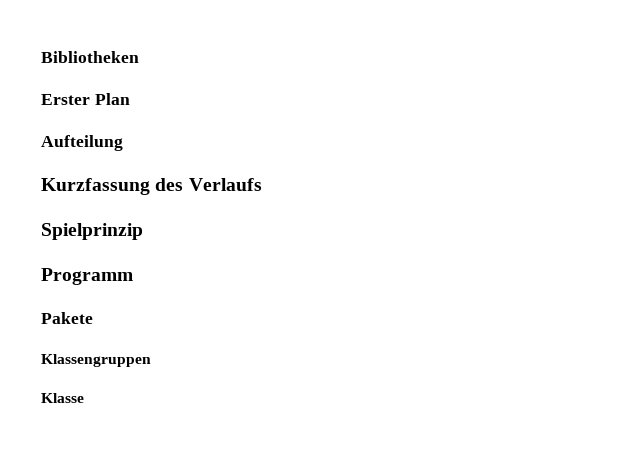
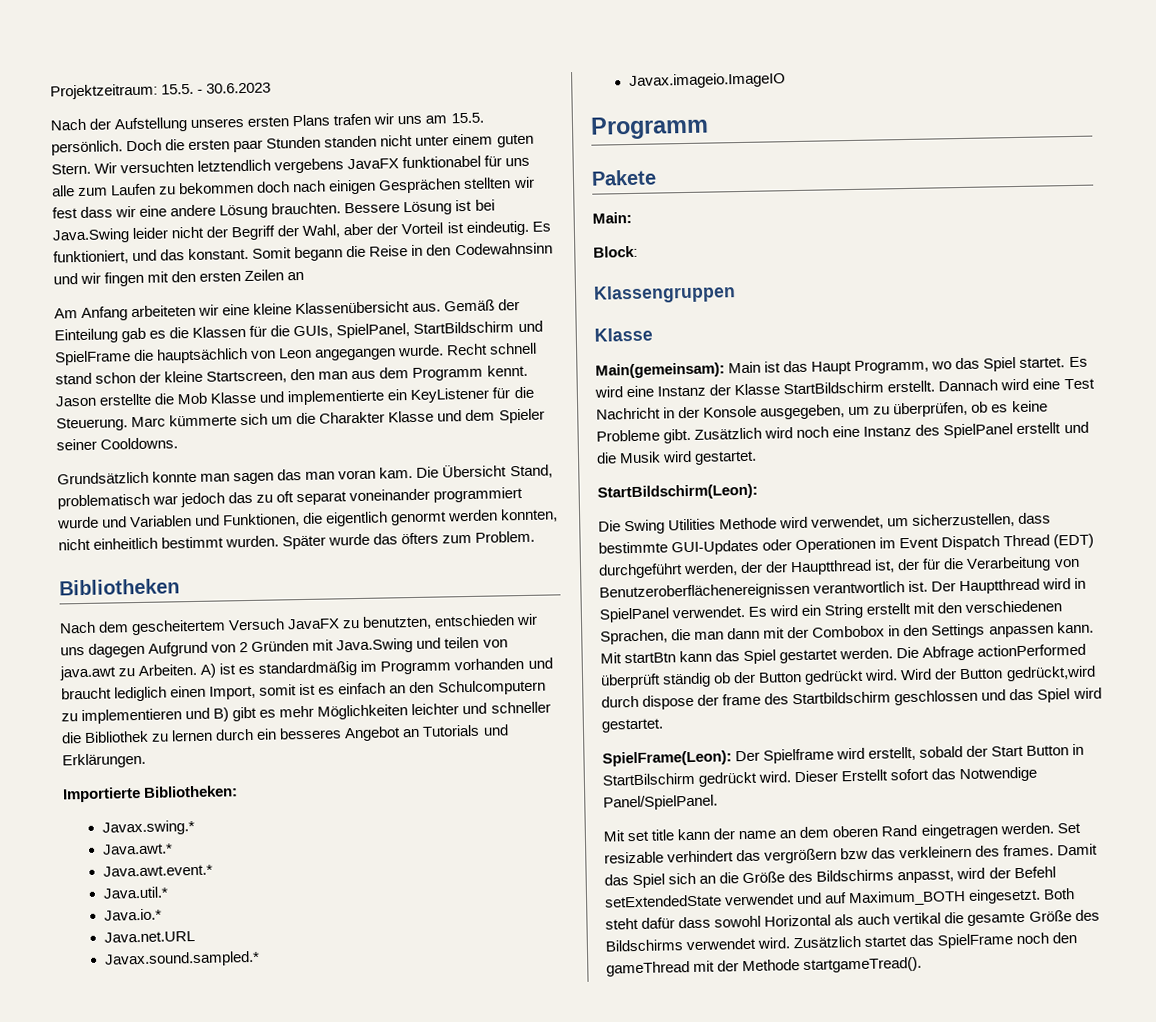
[41,51,139,63] [41,93,130,105] [41,135,123,151] [41,178,262,195] [41,223,143,240] Bibliotheken // Erster Plan // Aufteilung // Kurzfassung des Verlaufs // Spielprinzip -> [50,82,272,100] [50,112,484,133] [51,133,534,156] [51,155,531,175] [52,176,535,197] [52,199,495,219] [52,220,551,244] [53,242,553,265] [53,269,305,287] [54,299,521,321] [54,320,543,344] [55,342,538,366] [55,364,528,385] [55,386,534,407] [56,408,545,432] [56,437,179,451] [57,464,553,485] [57,486,524,510] [57,508,559,529] [58,530,536,551] [59,578,180,596] [59,613,539,636] [60,636,508,658] [59,657,553,681] [61,679,546,702] [61,701,551,725] [61,724,509,744] [62,752,146,769] [62,785,239,803] [101,820,195,836] [101,843,173,855] [102,864,213,877] [102,886,168,899] [103,908,162,921] [103,931,195,943] [103,950,260,968] [628,72,786,90] Projektzeitraum: 15.5. - 30.6.2023 // Nach der Aufstellung unseres ersten Plans trafen wir uns am 15.5. persönlich. Doch die ersten paar Stunden standen nicht unter einem guten Stern. Wir versuchten letztendlich vergebens JavaFX funktionabel für uns alle zum Laufen zu bekommen doch nach einigen Gesprächen stellten wir fest dass wir eine andere Lösung brauchten. Bessere Lösung ist bei Java.Swing leider nicht der Begriff der Wahl, aber der Vorteil ist eindeutig. Es funktioniert, und das konstant. Somit begann die Reise in den Codewahnsinn und wir fingen mit den ersten Zeilen an // Am Anfang arbeiteten wir eine kleine Klassenübersicht aus. Gemäß der Einteilung gab es die Klassen für die GUIs, SpielPanel, StartBildschirm und SpielFrame die hauptsächlich von Leon angegangen wurde. Recht schnell stand schon der kleine Startscreen, den man aus dem Programm kennt. Jason erstellte die Mob Klasse und implementierte ein KeyListener für die Steuerung. Marc kümmerte sich um die Charakter Klasse und dem Spieler seiner Cooldowns. // Grundsätzlich konnte man sagen das man voran kam. Die Übersicht Stand, problematisch war jedoch das zu oft separat voneinander programmiert wurde und Variablen und Funktionen, die eigentlich genormt werden konnten, nicht einheitlich bestimmt wurden. Später wurde das öfters zum Problem. // Bibliotheken // Nach dem gescheitertem Versuch JavaFX zu benutzten, entschieden wir uns dagegen Aufgrund von 2 Gründen mit Java.Swing und teilen von java.awt zu Arbeiten. A) ist es standardmäßig im Programm vorhanden und braucht lediglich einen Import, somit ist es einfach an den Schulcomputern zu implementieren und B) gibt es mehr Möglichkeiten leichter und schneller die Bibliothek zu lernen durch ein besseres Angebot an Tutorials und Erklärungen. // Importierte Bibliotheken: // Javax.swing.* // Java.awt.* // Java.awt.event.* // Java.util.* // Java.io.* // Java.net.URL // Javax.sound.sampled.* // Javax.imageio.ImageIO
(93, 318) none -> [592,211,632,224] [593,245,638,258] // Main: // Block:
(84, 398) none -> [595,356,1088,379] [594,378,1095,398] [596,400,1048,420] [596,421,1089,444] [596,450,758,465] [597,483,758,501] [598,512,1052,535] [598,533,1095,556] [598,556,1080,579] [599,577,1087,601] [599,600,1063,623] [600,621,1094,645] [600,643,1087,665] [600,665,1096,689] [601,687,1102,710] [601,718,664,733] [602,743,1085,767] [602,766,1038,787] [603,794,718,811] [603,822,1081,842] [604,843,1099,864] [604,866,1056,889] [605,888,1076,908] [605,909,1100,930] [605,931,1078,952] [606,956,923,977] // Main(gemeinsam): Main ist das Haupt Programm, wo das Spiel startet. Es wird eine Instanz der Klasse StartBildschirm erstellt. Dannach wird eine Test Nachricht in der Konsole ausgegeben, um zu überprüfen, ob es keine Probleme gibt. Zusätzlich wird noch eine Instanz des SpielPanel erstellt und die Musik wird gestartet. // StartBildschirm(Leon): // Die Swing Utilities Methode wird verwendet, um sicherzustellen, dass bestimmte GUI-Updates oder Operationen im Event Dispatch Thread (EDT) durchgeführt werden, der der Hauptthread ist, der für die Verarbeitung von Benutzeroberflächenereignissen verantwortlich ist. Der Hauptthread wird in SpielPanel verwendet. Es wird ein String erstellt mit den verschiedenen Sprachen, die man dann mit der Combobox in den Settings anpassen kann. Mit startBtn kann das Spiel gestartet werden. Die Abfrage actionPerformed überprüft ständig ob der Button gedrückt wird. Wird der Button gedrückt,wird durch dispose der frame des Startbildschirm geschlossen und das Spiel wird gestartet. // SpielFrame(Leon): Der Spielframe wird erstellt, sobald der Start Button in StartBilschirm gedrückt wird. Dieser Erstellt sofort das Notwendige Panel/SpielPanel. // Mit set title kann der name an dem oberen Rand eingetragen werden. Set resizable verhindert das vergrößern bzw das verkleinern des frames. Damit das Spiel sich an die Größe des Bildschirms anpasst, wird der Befehl setExtendedState verwendet und auf Maximum_BOTH eingesetzt. Both steht dafür dass sowohl Horizontal als auch vertikal die gesamte Größe des Bildschirms verwendet wird. Zusätzlich startet das SpielFrame noch den gameThread mit der Methode startgameTread().

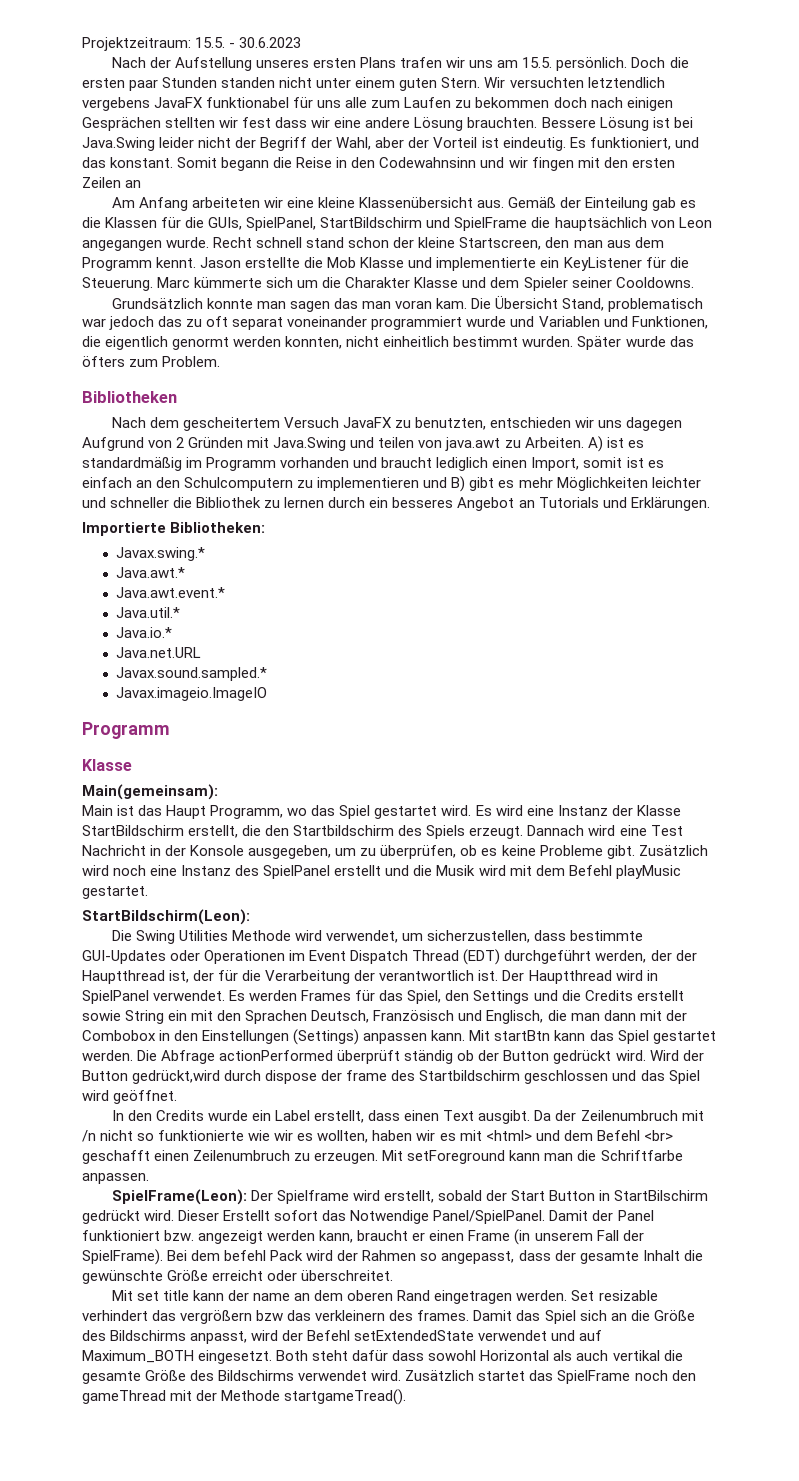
[591,169,657,186] [592,211,632,224] [593,245,638,258] [593,284,736,304] // Pakete // Main: // Block: // Klassengruppen -> (170, 730) none
(725, 370) none -> (218, 792) //
[1019,357,1066,368] startet. -> [374,805,472,819] gestartet wird.
[887,380,936,393] erstellt. -> [188,825,524,839] erstellt, die den Startbildschirm des Spiels erzeugt.
(693, 456) none -> [509,865,681,879] mit dem Befehl playMusic
[1053,558,1080,568] [599,582,810,601] von Benutzeroberflächenereignissen -> [354,970,376,981] der
[769,600,1063,619] [600,629,668,645] wird ein String erstellt mit den verschiedenen Sprachen, -> [249,990,684,1004] [82,1010,544,1024] werden Frames für das Spiel, den Settings und die Credits erstellt sowie String ein mit den Sprachen Deutsch, Französisch und Englisch,
[931,623,986,639] Settings -> [202,1029,360,1045] Einstellungen (Settings)
[601,718,664,733] gestartet. -> [113,1090,178,1104] [111,1110,704,1124] [82,1130,673,1143] [82,1150,683,1164] [82,1173,149,1184] geöffnet. // In den Credits wurde ein Label erstellt, dass einen Text ausgibt. Da der Zeilenumbruch mit /n nicht so funktionierte wie wir es wollten, haben wir es mit <html> und dem Befehl <br> geschafft einen Zeilenumbruch zu erzeugen. Mit setForeground kann man die Schriftfarbe anpassen.
(718, 802) none -> [549,1210,654,1221] [82,1229,644,1245] [82,1249,703,1265] [82,1270,394,1284] Damit der Panel funktioniert bzw. angezeigt werden kann, braucht er einen Frame (in unserem Fall der SpielFrame). Bei dem befehl Pack wird der Rahmen so angepasst, dass der gesamte Inhalt die gewünschte Größe erreicht oder überschreitet.

